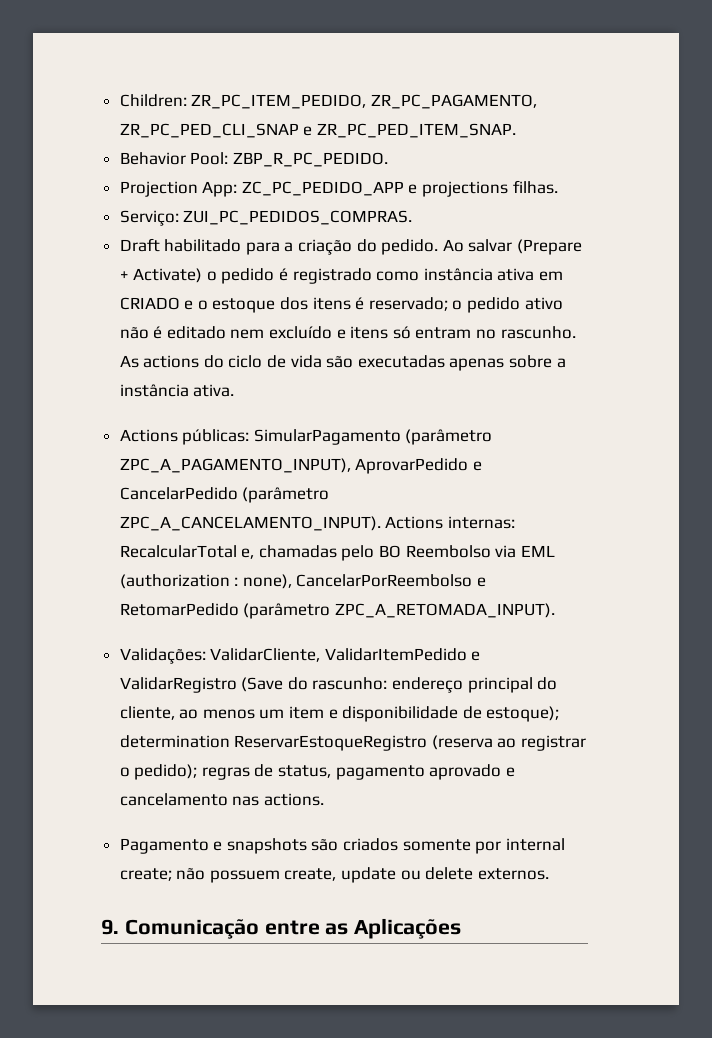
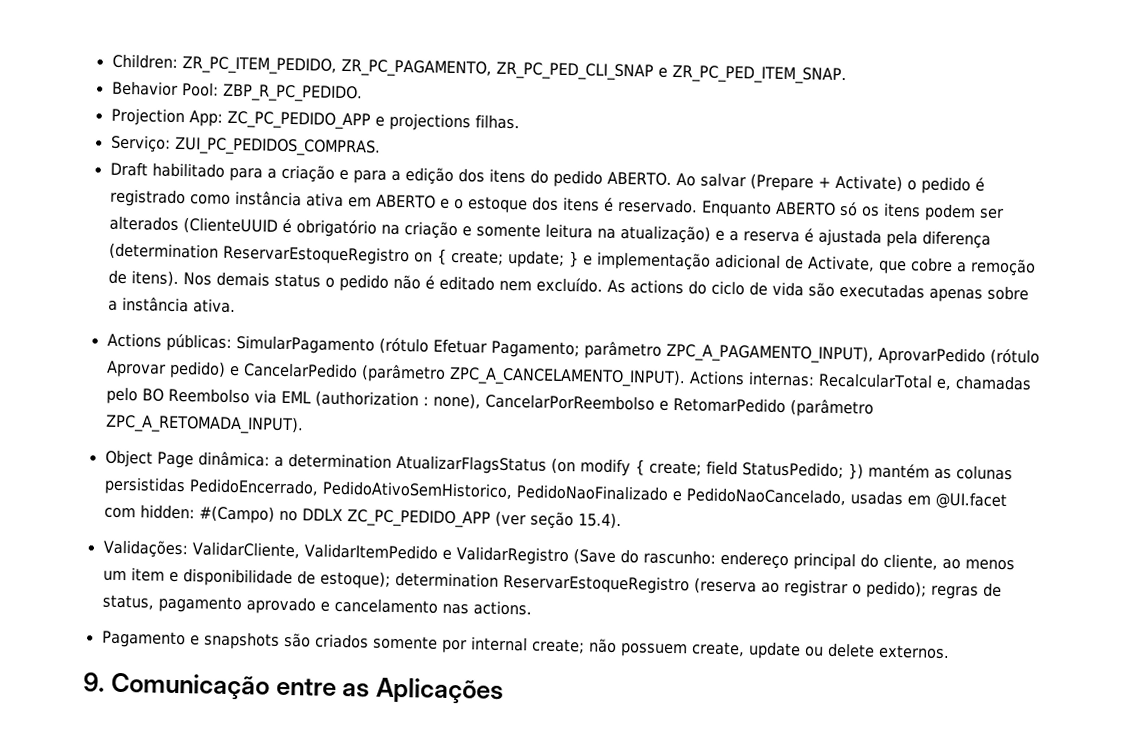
[356,239,439,255] do pedido. -> [338,167,672,188] e para a edição dos itens do pedido ABERTO.
[119,297,180,310] CRIADO -> [375,194,436,209] ABERTO
[368,297,563,313] reservado; o pedido ativo -> [617,197,1004,222] [108,215,991,249] [108,242,1036,277] [107,269,389,292] reservado. Enquanto ABERTO só os itens podem ser alterados (ClienteUUID é obrigatório na criação e somente leitura na atualização) e a reserva é ajustada pela diferença (determination ReservarEstoqueRegistro on { create; update; } e implementação adicional de Activate, que cobre a remoção de itens). Nos demais status o pedido
[269,326,576,339] excluído e itens só entram no rascunho. -> [535,277,603,293] excluído.
[405,429,493,445] [119,458,469,474] (parâmetro ZPC_A_PAGAMENTO_INPUT), AprovarPedido -> [378,337,1040,366] [105,360,226,379] (rótulo Efetuar Pagamento; parâmetro ZPC_A_PAGAMENTO_INPUT), AprovarPedido (rótulo Aprovar pedido)
(555, 610) none -> [104,449,1013,481] [103,476,1007,510] [103,504,622,530] // Object Page dinâmica: a determination AtualizarFlagsStatus (on modify { create; field StatusPedido; }) mantém as colunas persistidas PedidoEncerrado, PedidoAtivoSemHistorico, PedidoNaoFinalizado e PedidoNaoCancelado, usadas em @UI.facet com hidden: #(Campo) no DDLX ZC_PC_PEDIDO_APP (ver seção 15.4).

